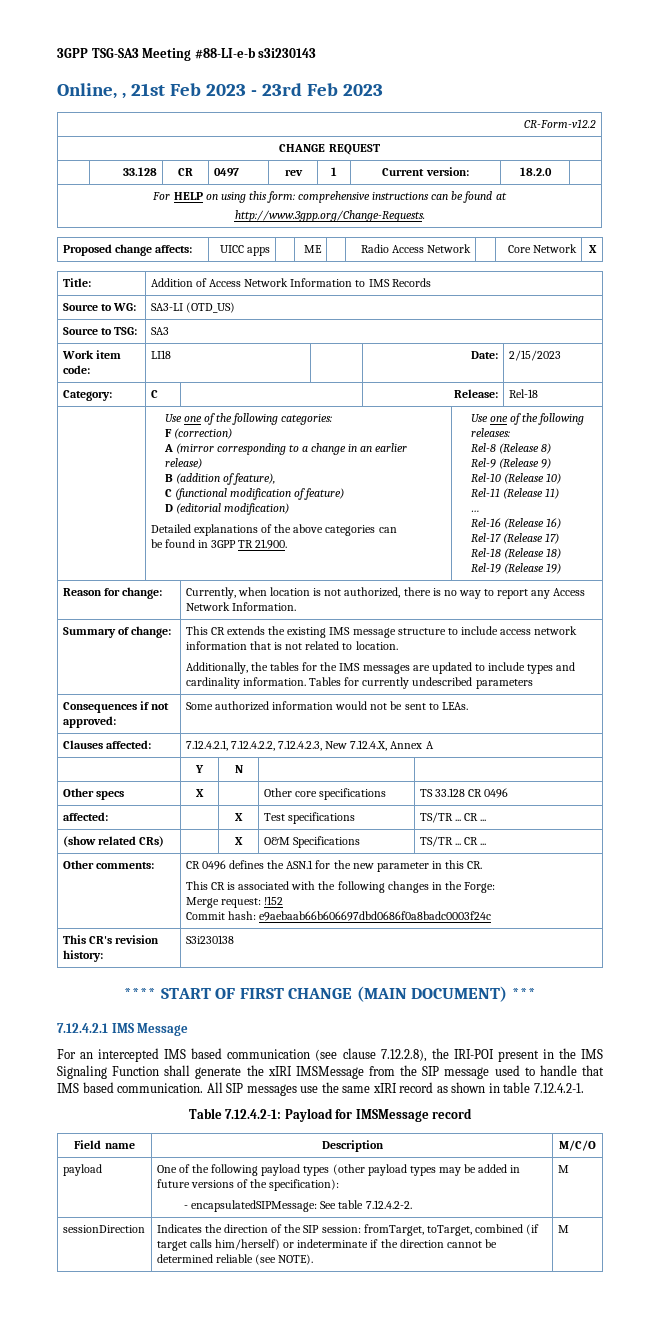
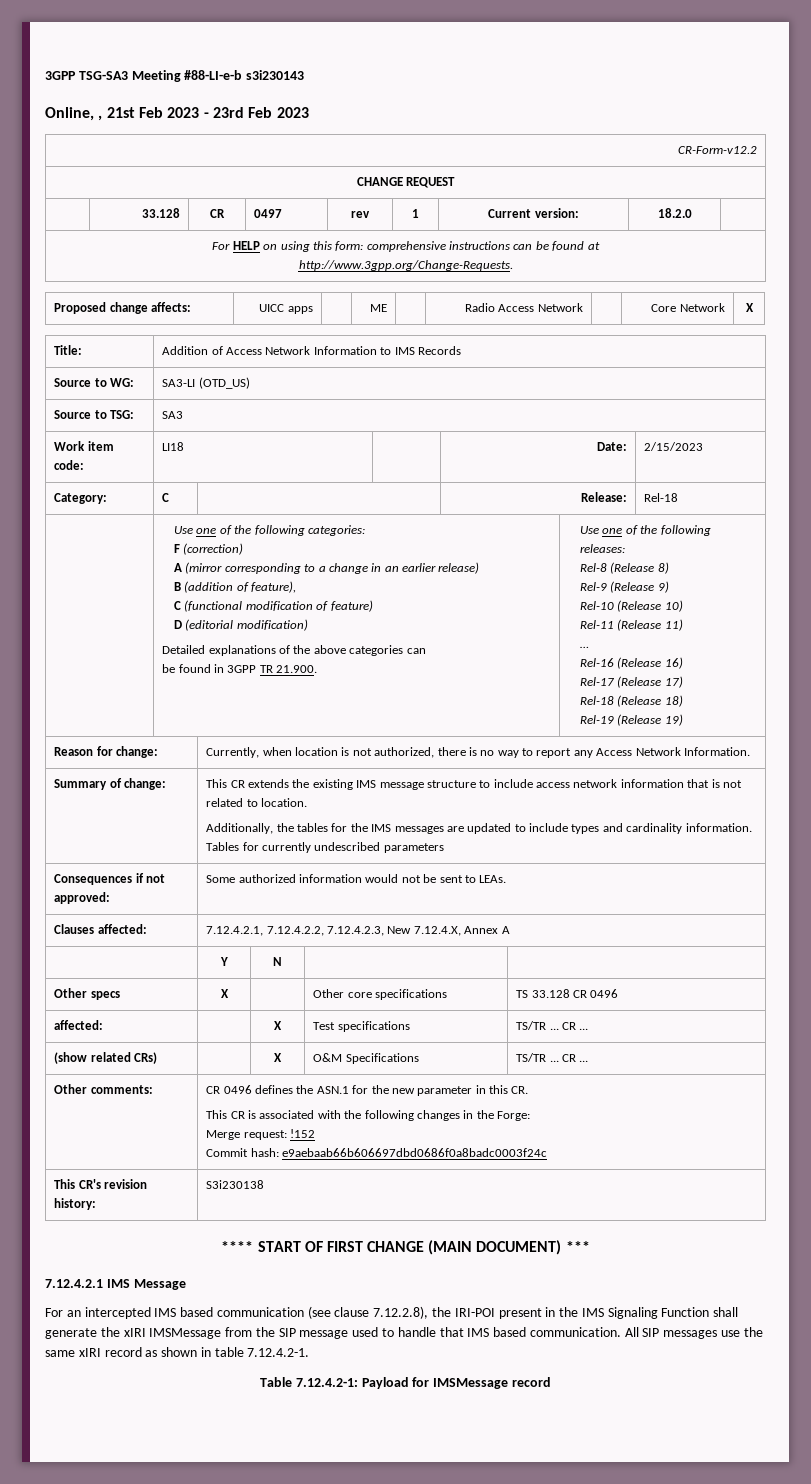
[74,1140,135,1149] [321,1140,384,1152] [559,1140,596,1151] [62,1164,102,1176] [156,1164,521,1176] [156,1179,340,1191] [184,1200,412,1212] [557,1165,569,1173] [62,1225,145,1233] [156,1224,539,1236] [156,1239,497,1251] [156,1254,314,1265] [557,1225,569,1233] // Field name | Description | M/C/O // payload | One of the following payload types (other payload types may be added in future versions of the specification): // - encapsulatedSIPMessage: See table 7.12.4.2-2. | M // sessionDirection | Indicates the direction of the SIP session: fromTarget, toTarget, combined (if target calls him/herself) or indeterminate if the direction cannot be determined reliable (see NOTE). | M -> (551, 1382) none

